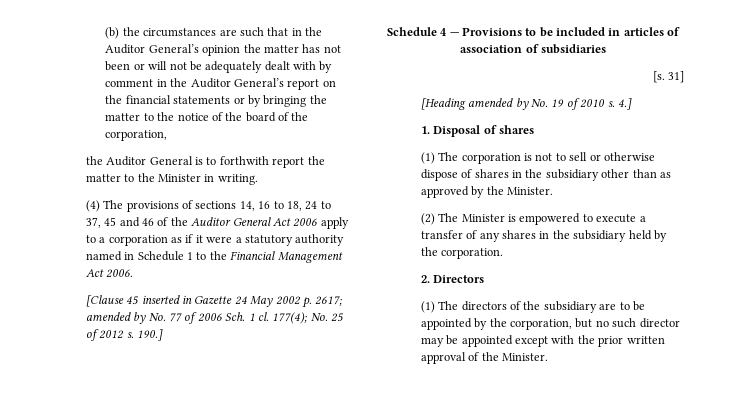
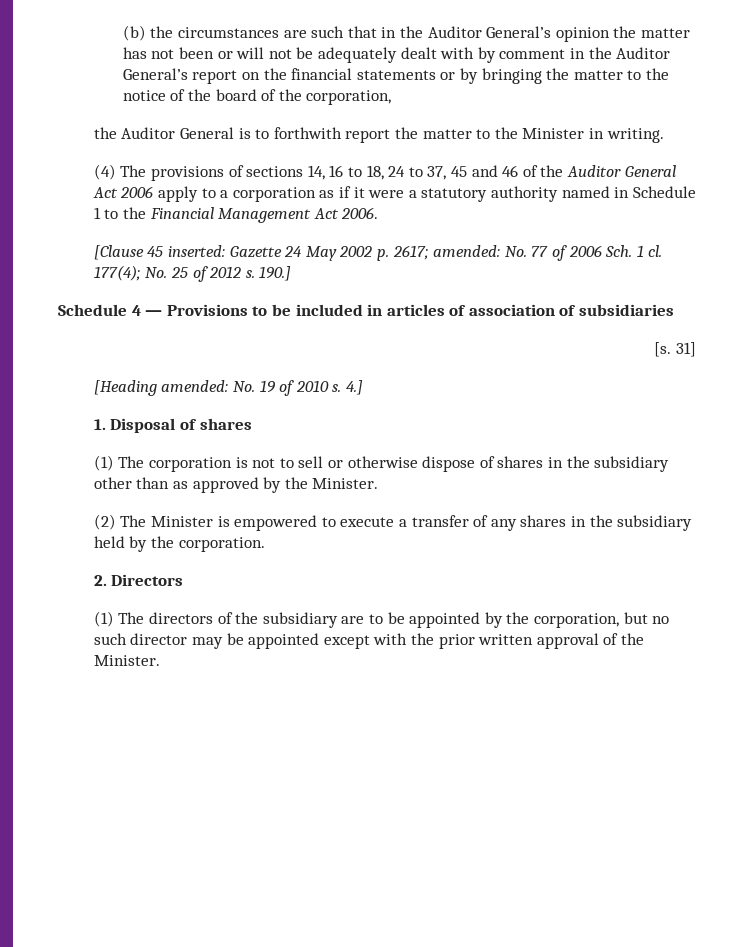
[141,295,193,304] inserted in -> [168,245,226,257] inserted:
[85,312,147,324] amended by -> [433,245,501,257] amended:
[468,98,529,110] amended by -> [161,380,229,392] amended:

